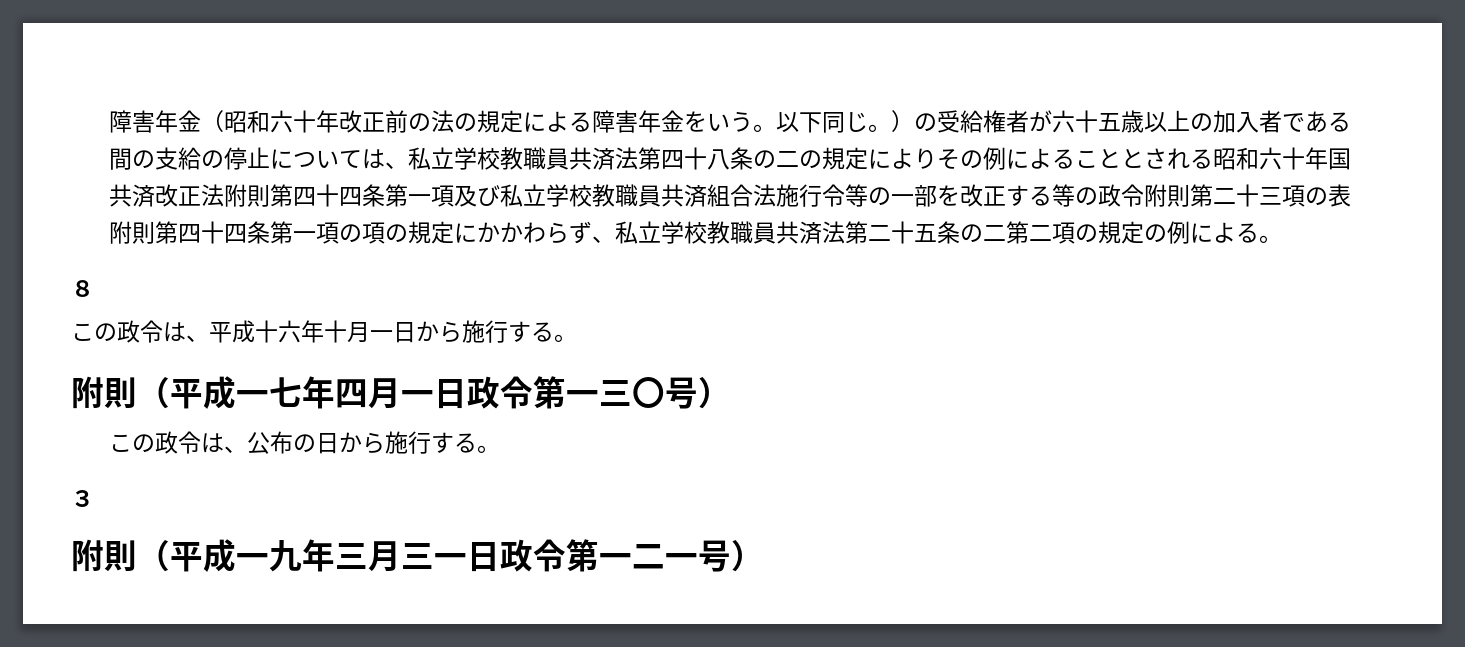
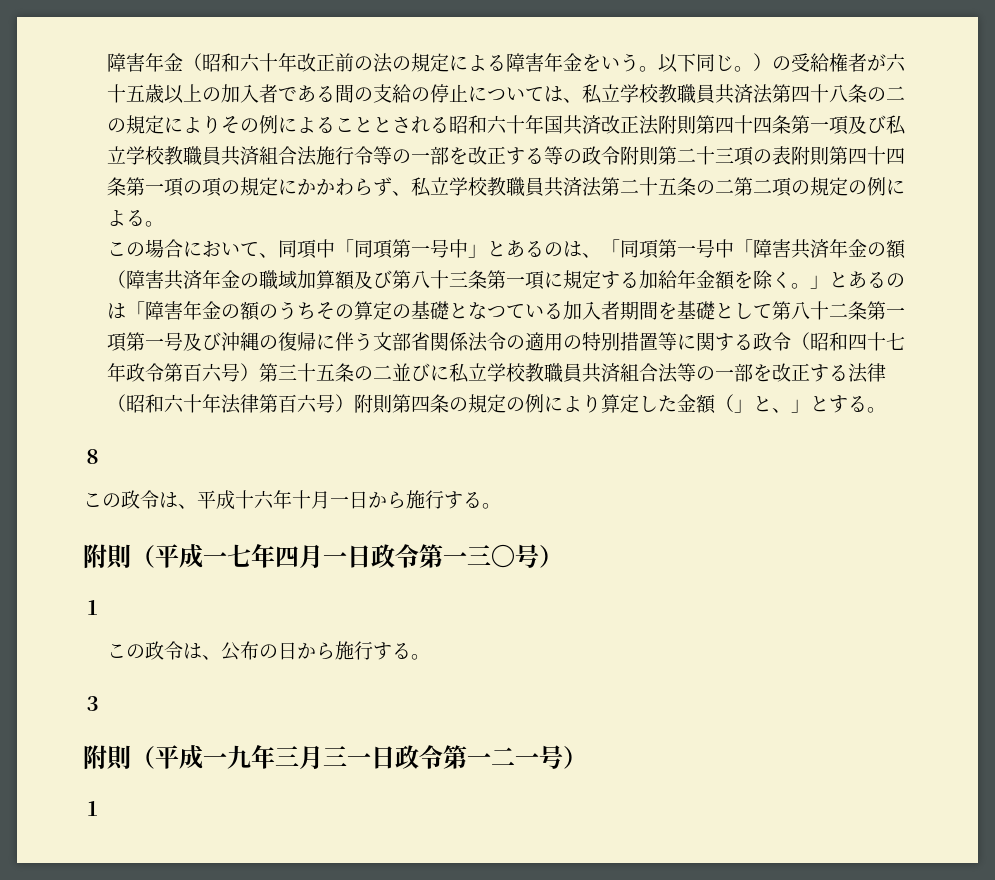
(1283, 239) none -> [107,239,907,259] [107,270,906,290] [107,301,906,321] [107,332,906,352] [107,363,887,383] [107,394,887,414] // この場合において、同項中「同項第一号中」とあるのは、「同項第一号中「障害共済年金の額（障害共済年金の職域加算額及び第八十三条第一項に規定する加給年金額を除く。」とあるのは「障害年金の額のうちその算定の基礎となつている加入者期間を基礎として第八十二条第一項第一号及び沖縄の復帰に伴う文部省関係法令の適用の特別措置等に関する政令（昭和四十七年政令第百六号）第三十五条の二並びに私立学校教職員共済組合法等の一部を改正する法律（昭和六十年法律第百六号）附則第四条の規定の例により算定した金額（」と、」とする。
(731, 393) none -> [83,600,102,615] // １
(764, 556) none -> [83,801,102,816] // １

